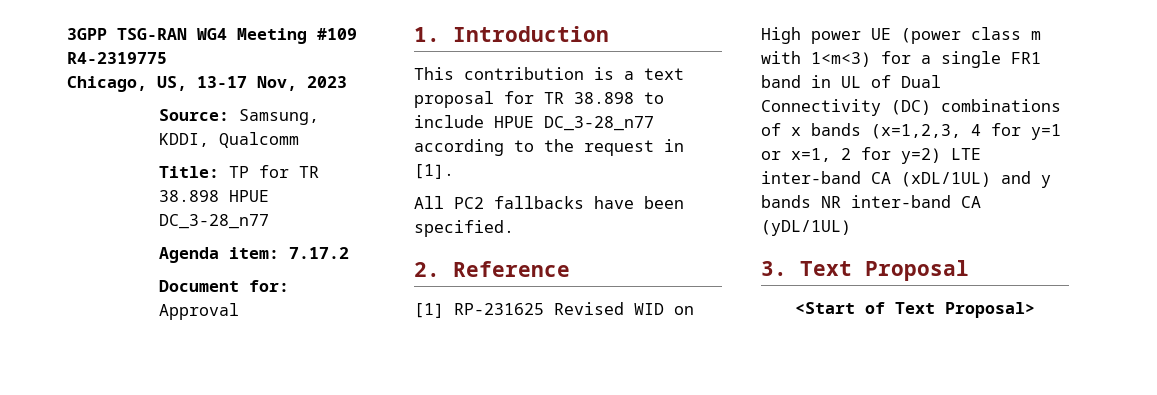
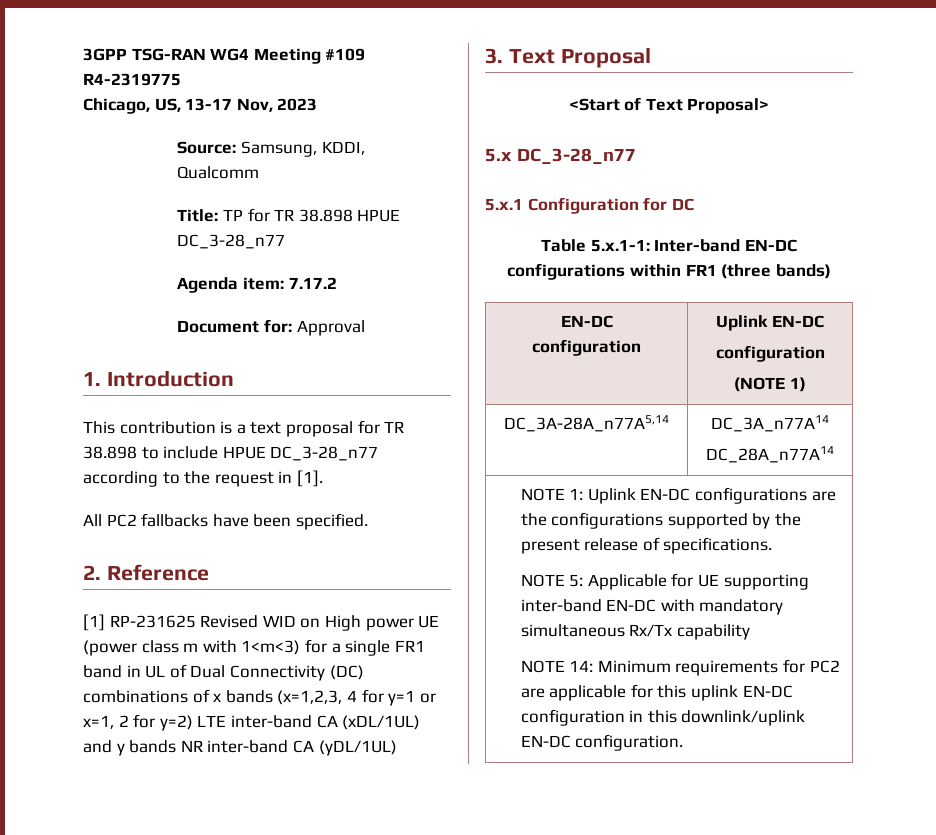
(1035, 310) none -> [485,148,636,164] [485,197,694,214] [541,239,797,252] [507,263,831,280] [560,315,613,328] [532,339,641,356] [716,315,824,331] [715,345,825,362] [734,377,806,392] [504,415,669,432] [711,415,829,432] [706,446,834,463] [520,487,836,504] [520,512,801,529] [520,537,773,554] [520,573,809,590] [520,599,784,615] [520,624,750,640] [520,659,840,676] [520,684,793,701] [520,709,806,726] [520,734,684,751] // 5.x DC_3-28_n77 // 5.x.1 Configuration for DC // Table 5.x.1-1: Inter-band EN-DC configurations within FR1 (three bands) // EN-DC // configuration | Uplink EN-DC // configuration // (NOTE 1) // DC_3A-28A_n77A5,14 | DC_3A_n77A14 // DC_28A_n77A14 // NOTE 1: Uplink EN-DC configurations are the configurations supported by the present release of specifications. // NOTE 5: Applicable for UE supporting inter-band EN-DC with mandatory simultaneous Rx/Tx capability // NOTE 14: Minimum requirements for PC2 are applicable for this uplink EN-DC configuration in this downlink/uplink EN-DC configuration.

